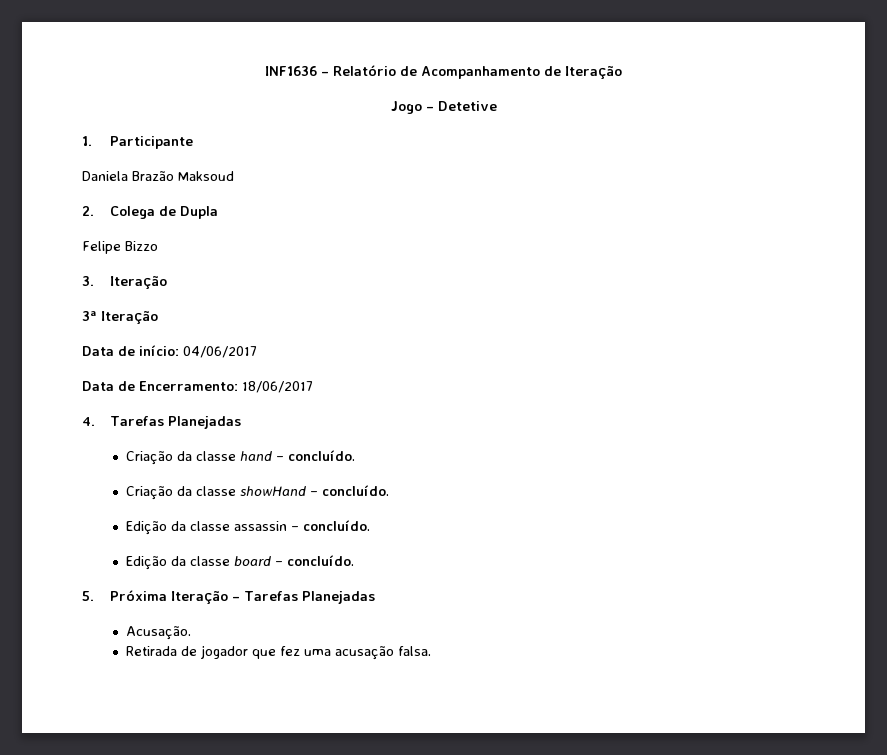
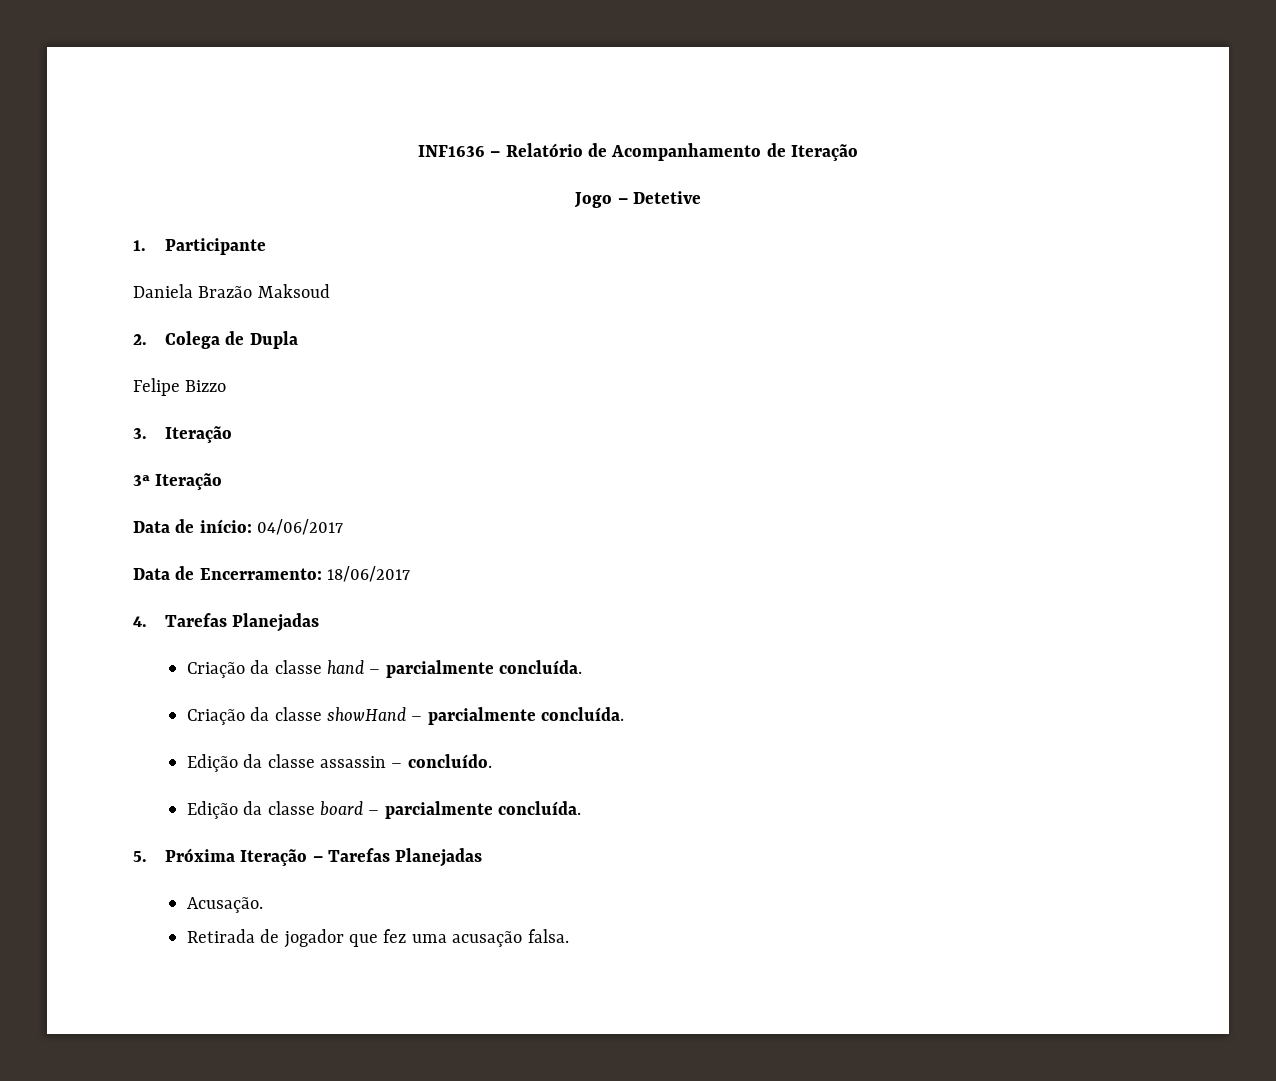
[287,450,355,461] concluído. -> [385,660,583,678] parcialmente concluída.
[321,485,389,496] concluído. -> [427,707,625,725] parcialmente concluída.
[286,555,354,566] concluído. -> [384,801,582,819] parcialmente concluída.

